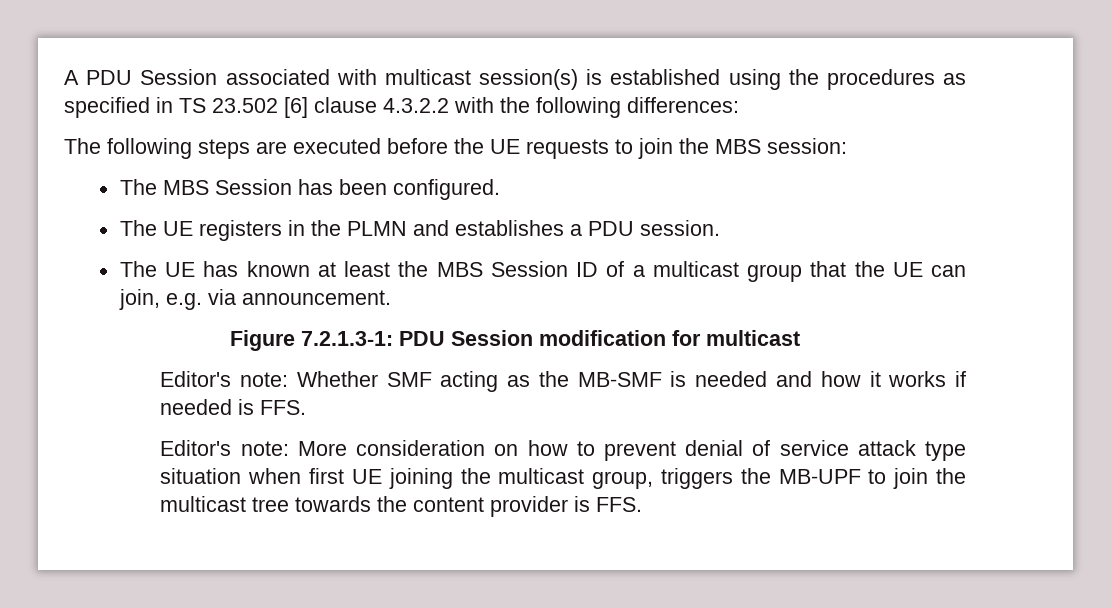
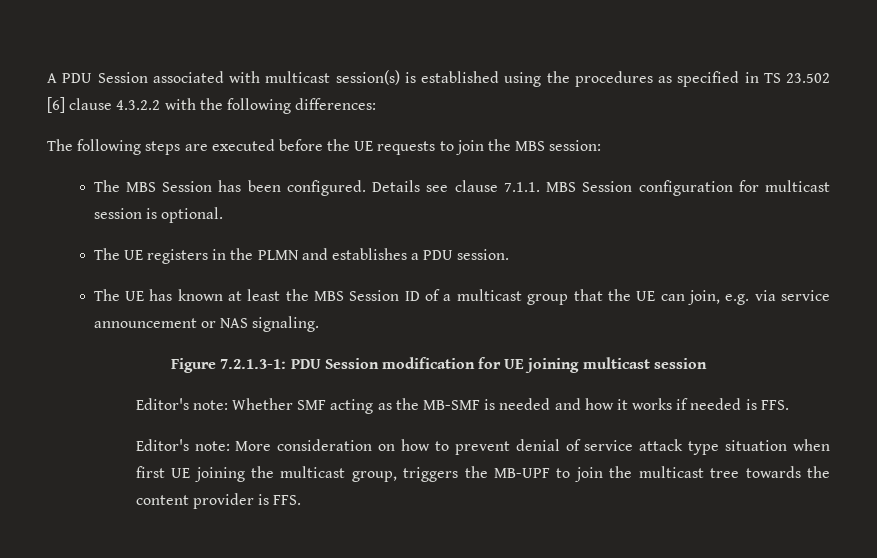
(500, 189) none -> [372,180,830,196] [93,207,223,223] Details see clause 7.1.1. MBS Session configuration for multicast session is optional.
[241,290,391,305] announcement. -> [780,290,830,301] [93,316,320,332] service announcement or NAS signaling.
[706,330,800,346] multicast -> [504,357,707,373] UE joining multicast session

